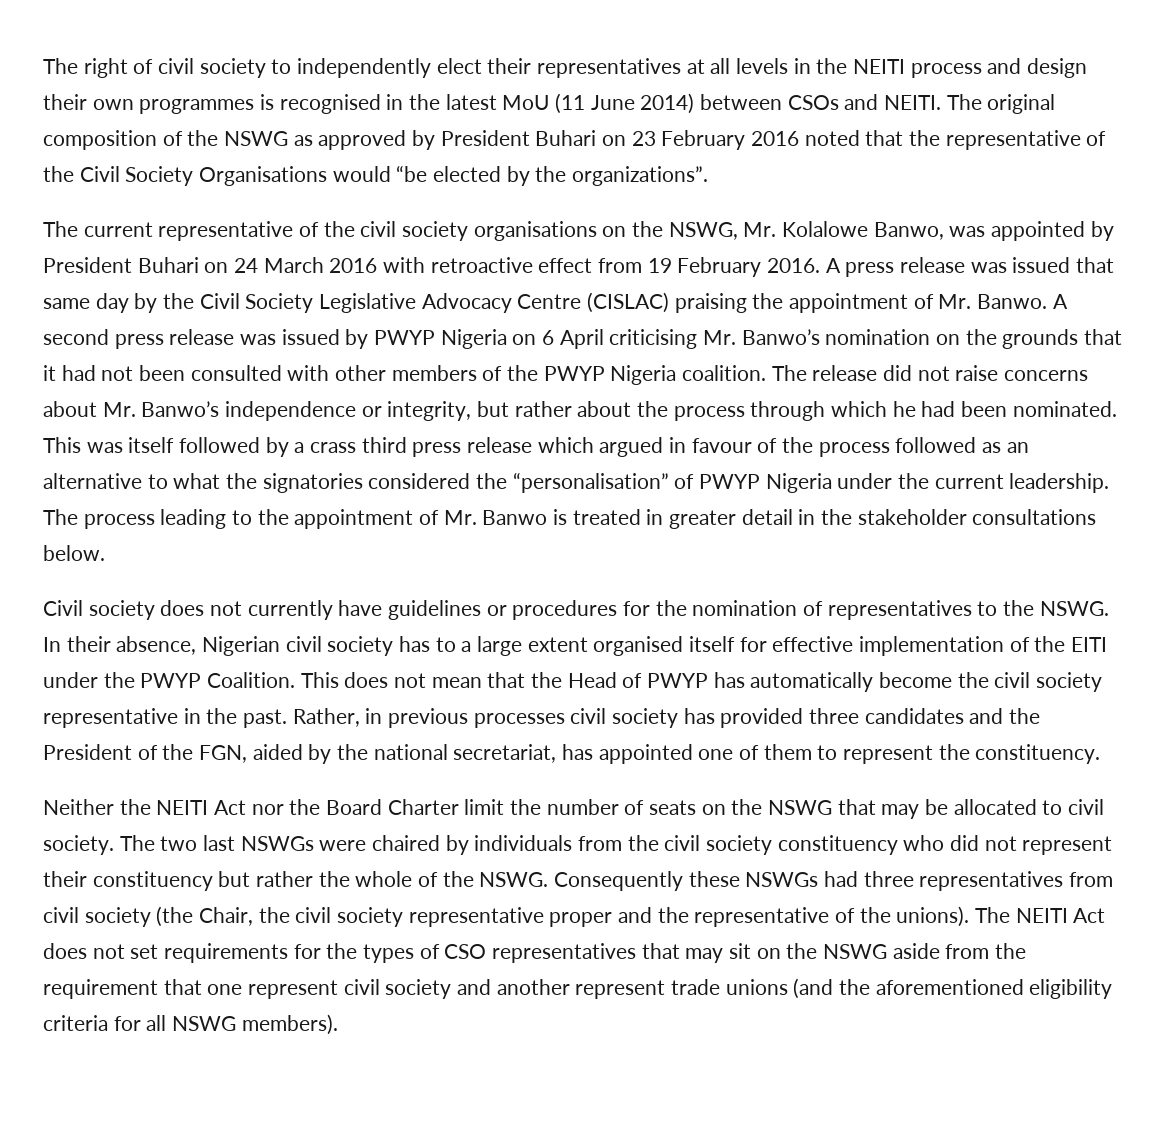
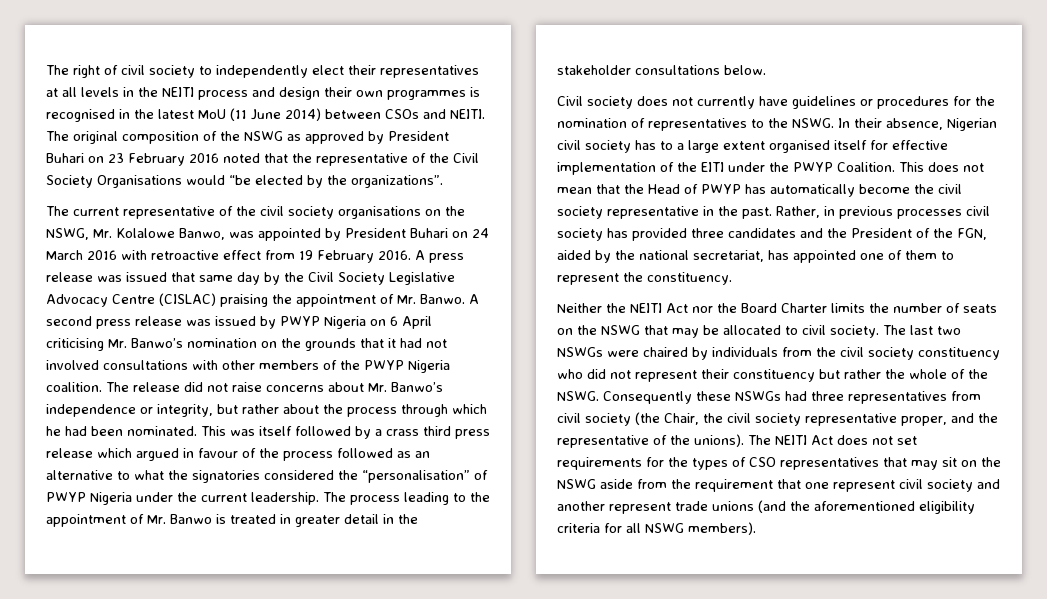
[139,365,282,381] been consulted -> [46,360,188,370] involved consultations
[464,799,505,815] limit -> [831,303,865,313] limits
[160,835,236,851] two last -> [910,325,961,335] last two
[549,912,613,927] proper -> [901,416,947,426] proper,

